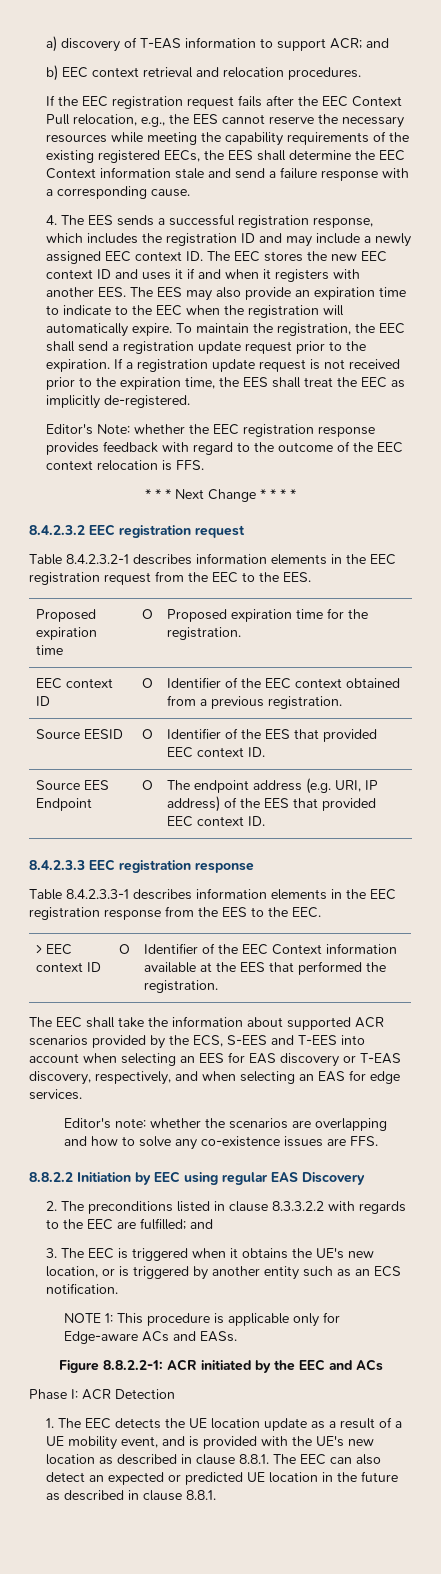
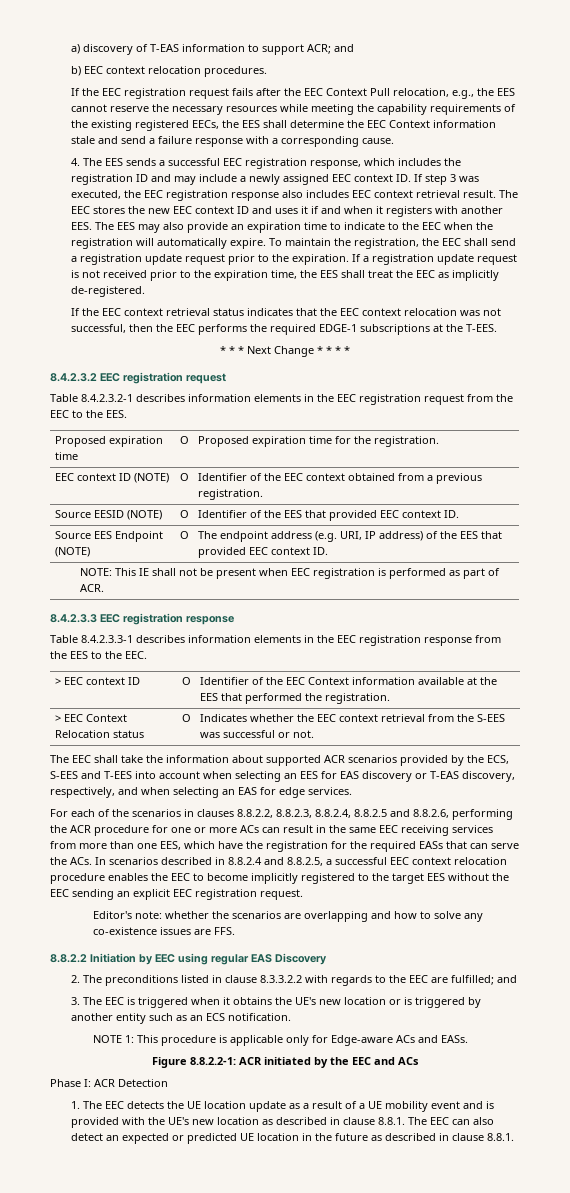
[143,67,220,78] retrieval and -> (146, 70) none
(236, 220) none -> [223,158,243,166] EEC
(204, 256) none -> [414,174,480,185] [71,190,497,201] If step 3 was executed, the EEC registration response also includes EEC context retrieval result.
[46,424,376,437] [46,441,404,455] [46,460,205,471] Editor's Note: whether the EEC registration response provides feedback with regard to the outcome of the EEC context relocation is FFS. -> [71,308,502,316] [71,324,498,335] If the EEC context retrieval status indicates that the EEC context relocation was not successful, then the EEC performs the required EDGE-1 subscriptions at the T-EES.
(51, 701) none -> [133,473,169,483] (NOTE)
(124, 734) none -> [126,510,162,520] (NOTE)
(93, 804) none -> [54,547,90,557] (NOTE)
(266, 821) none -> [80,568,501,579] [80,584,105,592] // NOTE: This IE shall not be present when EEC registration is performed as part of ACR.
(219, 986) none -> [54,714,127,722] [54,730,144,738] [181,714,191,722] [199,714,505,722] [199,730,314,738] // > EEC Context Relocation status | O | Indicates whether the EEC context retrieval from the S-EES was successful or not.
(82, 1094) none -> [50,809,513,820] [50,825,493,836] [50,841,519,852] [50,857,507,866] [50,873,509,884] [50,889,303,900] // For each of the scenarios in clauses 8.8.2.2, 8.8.2.3, 8.8.2.4, 8.8.2.5 and 8.8.2.6, performing the ACR procedure for one or more ACs can result in the same EEC receiving services from more than one EES, which have the registration for the required EASs that can serve the ACs. In scenarios described in 8.8.2.4 and 8.8.2.5, a successful EEC context relocation procedure enables the EEC to become implicitly registered to the target EES without the EEC sending an explicit EEC registration request.
[46,1266,99,1278] location, -> [344,997,387,1005] location
[121,1436,159,1448] event, -> [431,1101,461,1109] event

